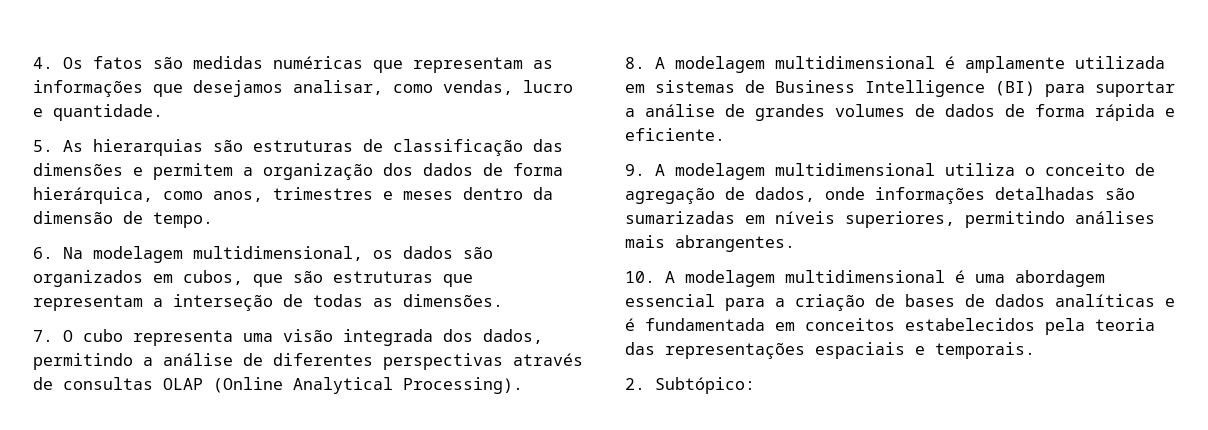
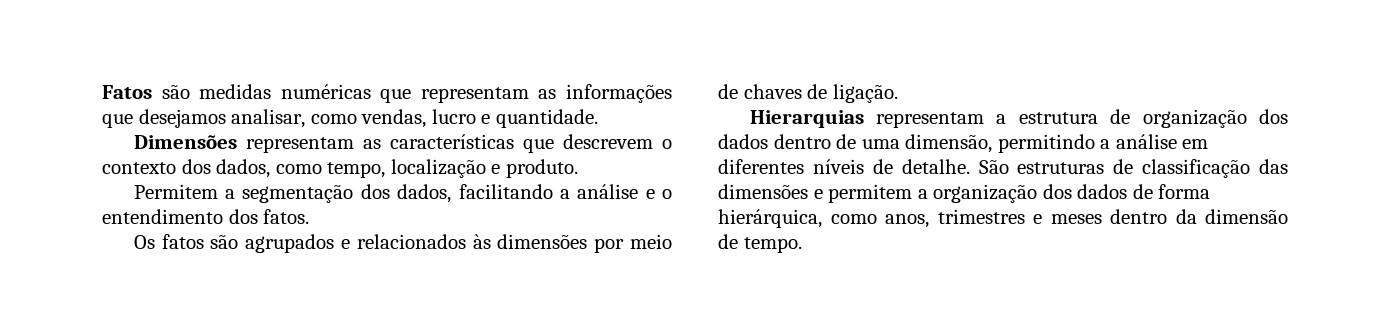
[33,56,143,69] 4. Os fatos -> [102,85,152,99] Fatos
[33,139,243,156] 5. As hierarquias são -> [133,134,672,153] [102,159,578,178] [133,184,672,203] [102,209,310,224] [133,234,673,253] [718,84,898,103] [749,109,1288,128] [718,134,1209,153] [718,159,1009,174] Dimensões representam as características que descrevem o contexto dos dados, como tempo, localização e produto. // Permitem a segmentação dos dados, facilitando a análise e o entendimento dos fatos. // Os fatos são agrupados e relacionados às dimensões por meio de chaves de ligação. // Hierarquias representam a estrutura de organização dos dados dentro de uma dimensão, permitindo a análise em diferentes níveis de detalhe. São
[33,246,493,263] [33,270,473,287] [33,294,503,311] [33,329,543,346] [33,353,583,370] [33,377,523,394] [625,56,1165,73] [625,80,1175,97] [625,104,1175,121] [625,128,725,141] [625,163,1155,180] [625,187,1135,204] [625,211,1155,228] [625,235,795,252] [625,270,1105,287] [625,294,1175,311] [625,318,1155,335] [625,342,1035,359] [625,377,755,394] // 6. Na modelagem multidimensional, os dados são organizados em cubos, que são estruturas que representam a interseção de todas as dimensões. // 7. O cubo representa uma visão integrada dos dados, permitindo a análise de diferentes perspectivas através de consultas OLAP (Online Analytical Processing). // 8. A modelagem multidimensional é amplamente utilizada em sistemas de Business Intelligence (BI) para suportar a análise de grandes volumes de dados de forma rápida e eficiente. // 9. A modelagem multidimensional utiliza o conceito de agregação de dados, onde informações detalhadas são sumarizadas em níveis superiores, permitindo análises mais abrangentes. // 10. A modelagem multidimensional é uma abordagem essencial para a criação de bases de dados analíticas e é fundamentada em conceitos estabelecidos pela teoria das representações espaciais e temporais. // 2. Subtópico: -> (802, 245) none

